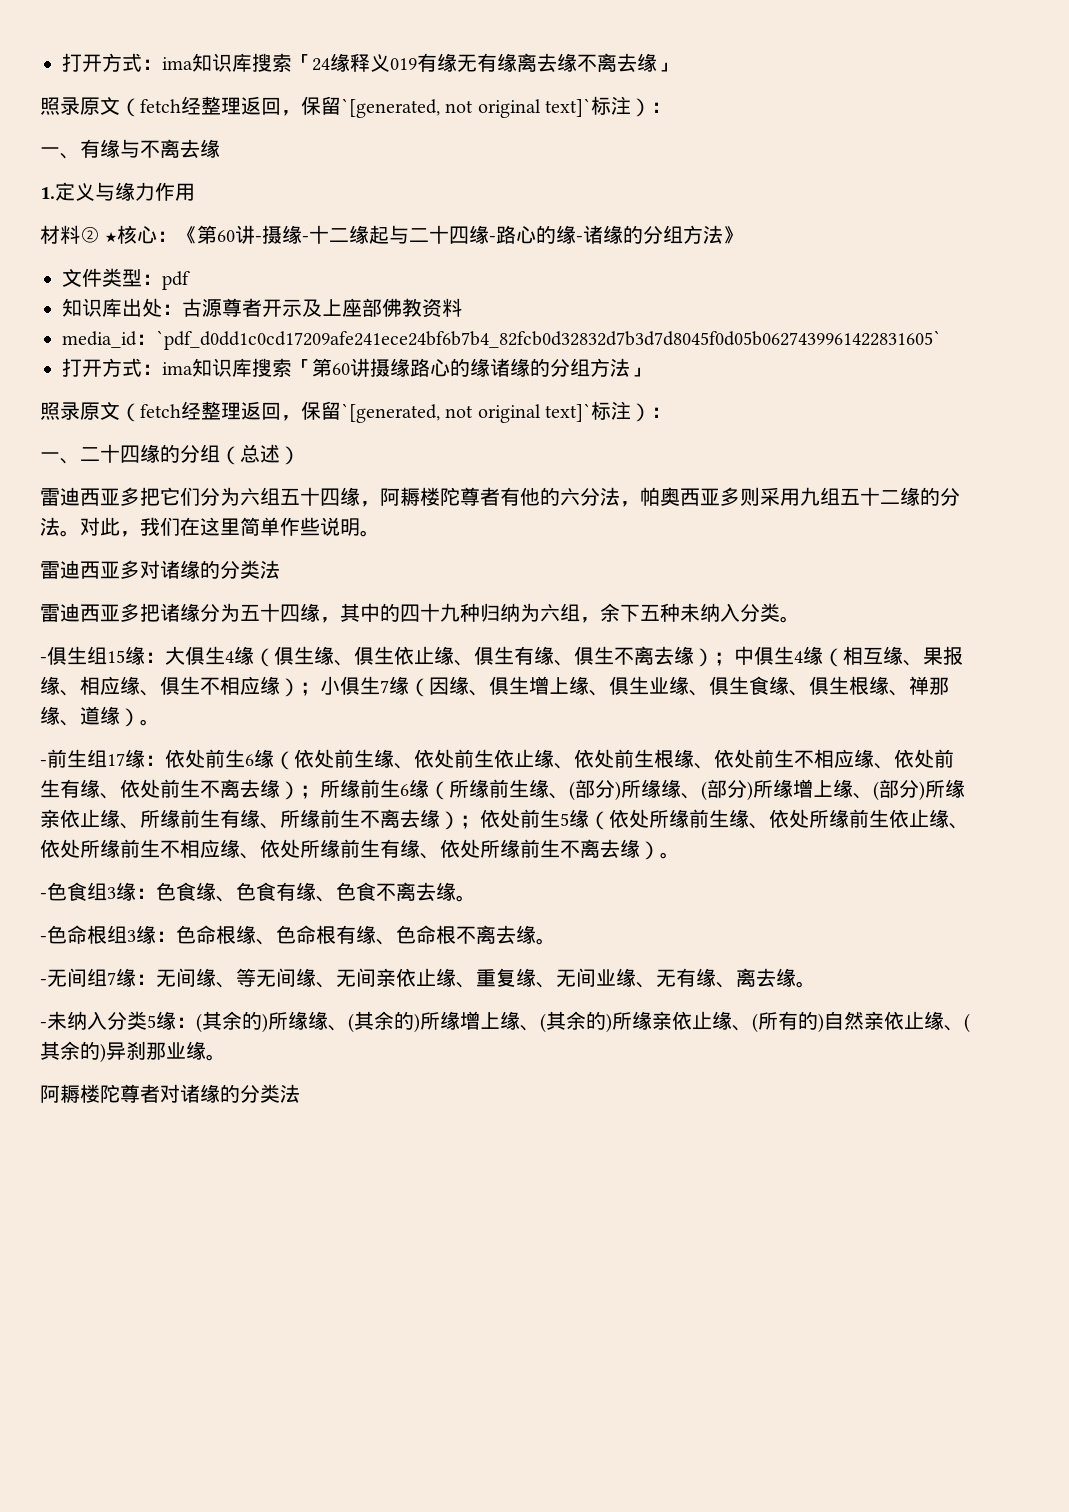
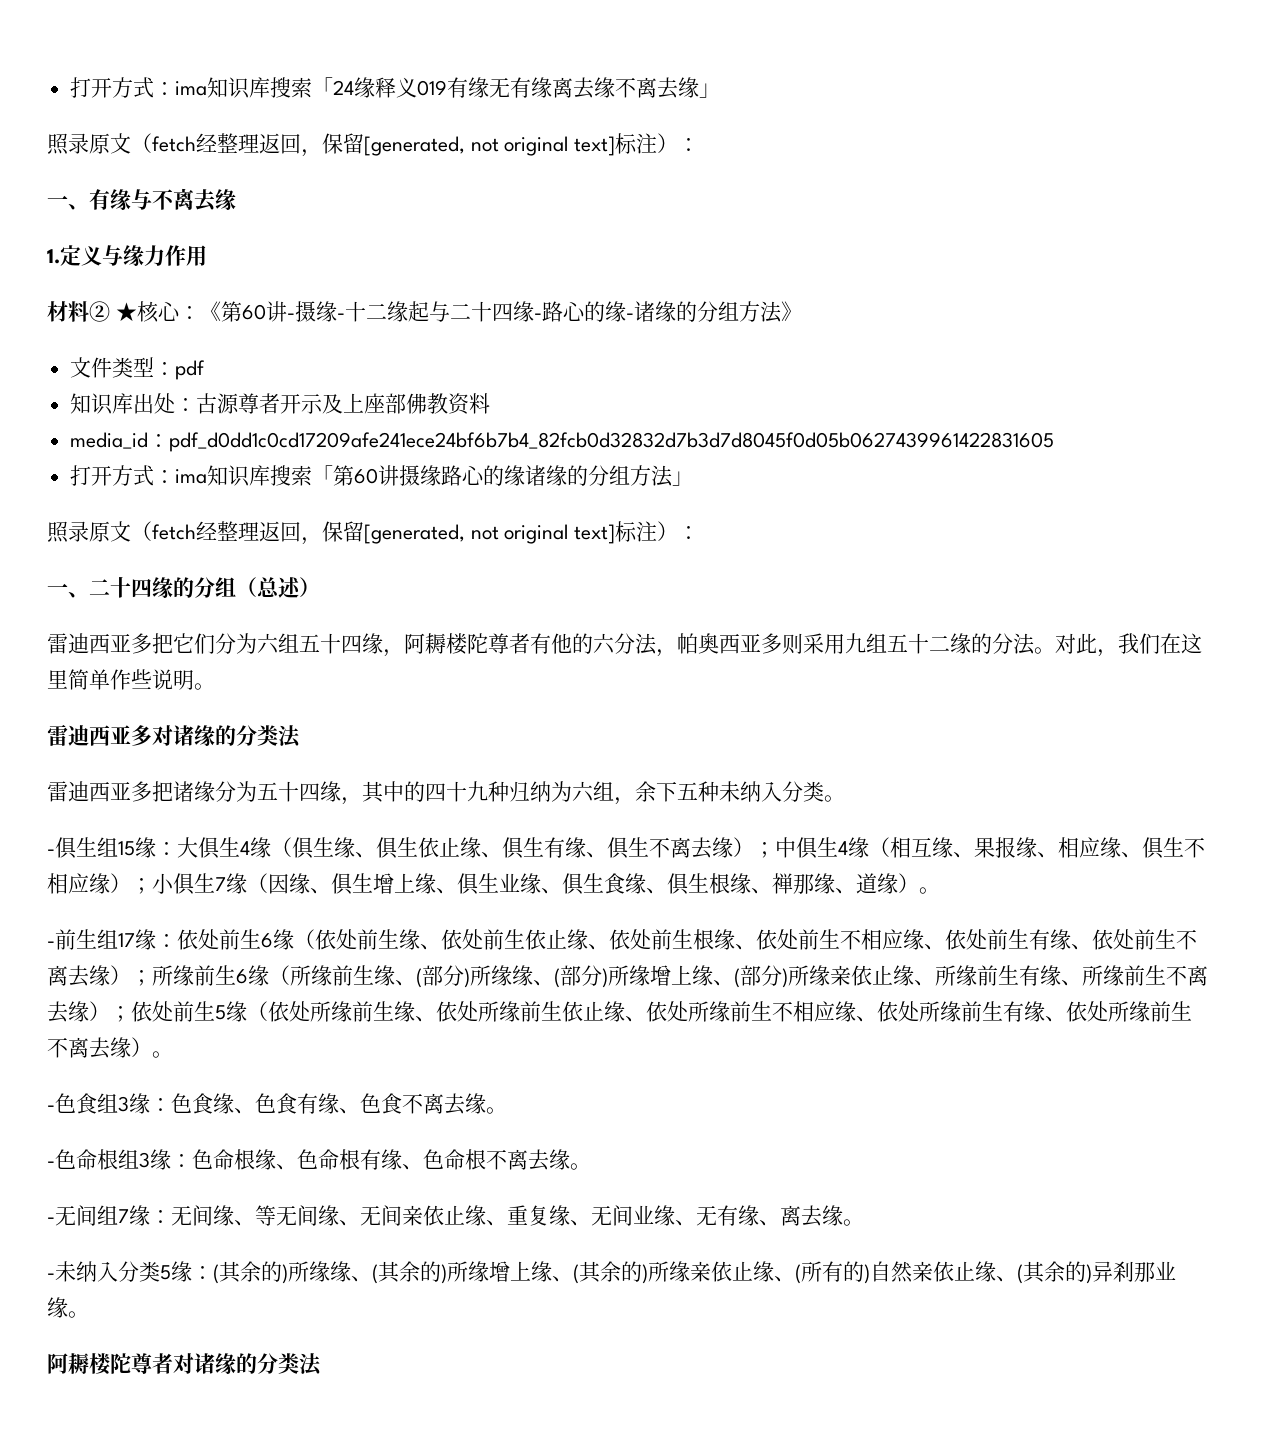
[341,98,592,118] `[generated, not original text]` -> [364,136,616,156] [generated, not original text]
[156,330,941,350] `pdf_d0dd1c0cd17209afe241ece24bf6b7b4_82fcb0d32832d7b3d7d8045f0d05b0627439961422831605` -> [169,432,1055,452] pdf_d0dd1c0cd17209afe241ece24bf6b7b4_82fcb0d32832d7b3d7d8045f0d05b0627439961422831605
[341,403,592,423] `[generated, not original text]` -> [364,524,616,544] [generated, not original text]

